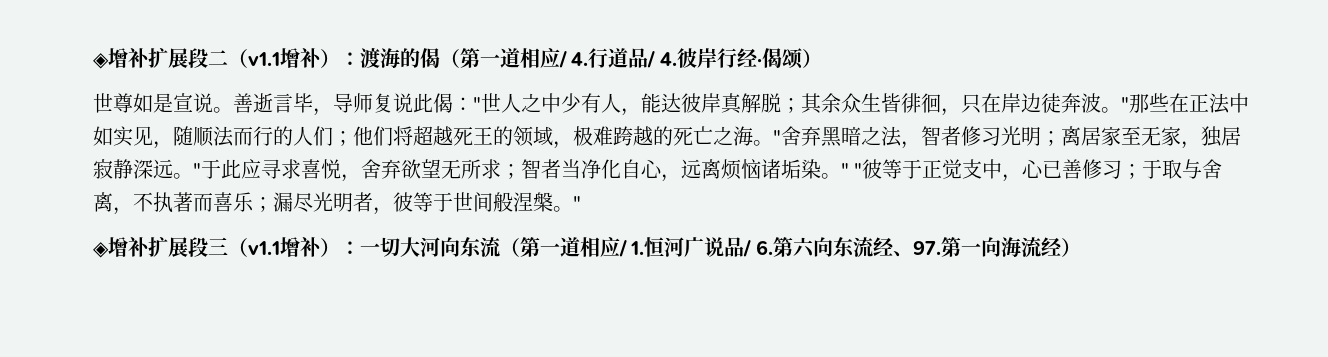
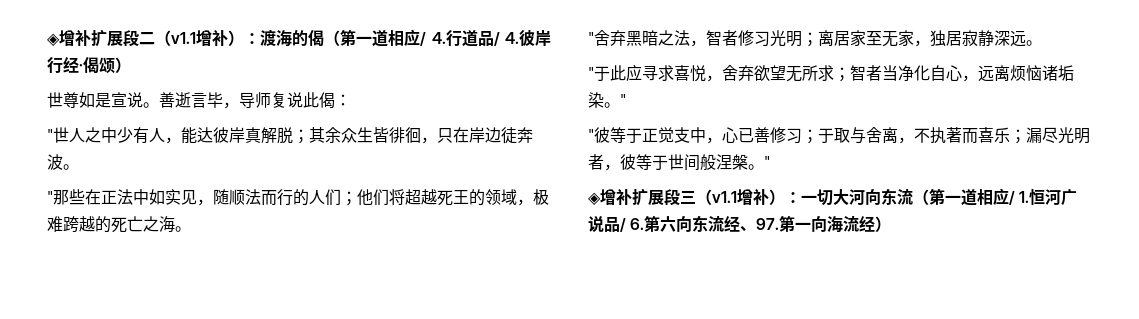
(473, 104) none -> (351, 100) //
(1121, 110) none -> (79, 167) //
(773, 143) none -> (191, 229) //
(193, 176) none -> (1042, 43) //
(849, 170) none -> (626, 100) //

